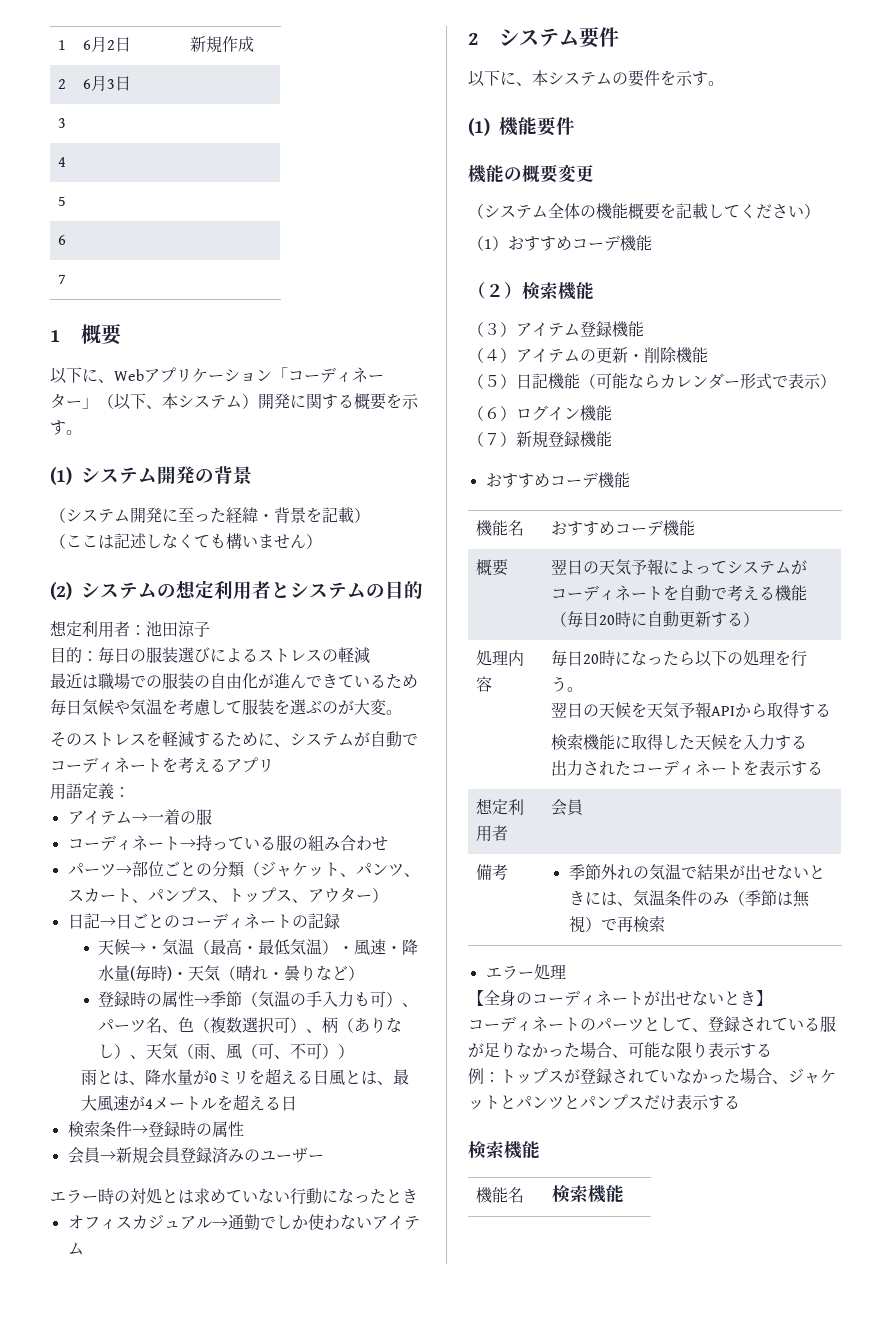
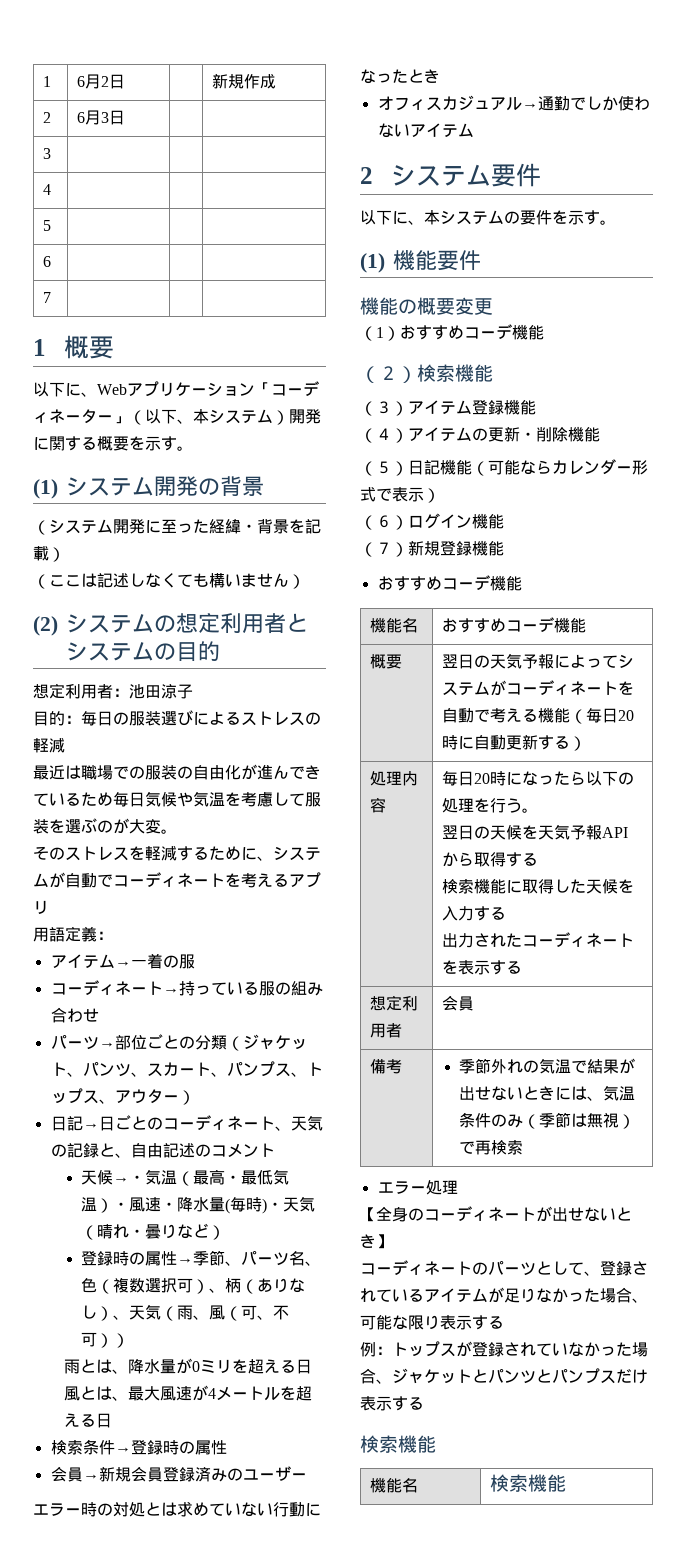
(292, 921) none -> [274,1116,323,1131] 、天気
(340, 921) none -> [98,1143,275,1158] と、自由記述のコメント
[242,991,403,1007] （気温の手入力も可） -> (226, 1258) none
[468,203,820,220] // （システム全体の機能概要を記載してください） -> (493, 306) none
[820,1016,836,1032] 服 -> [424,1288,488,1303] アイテム

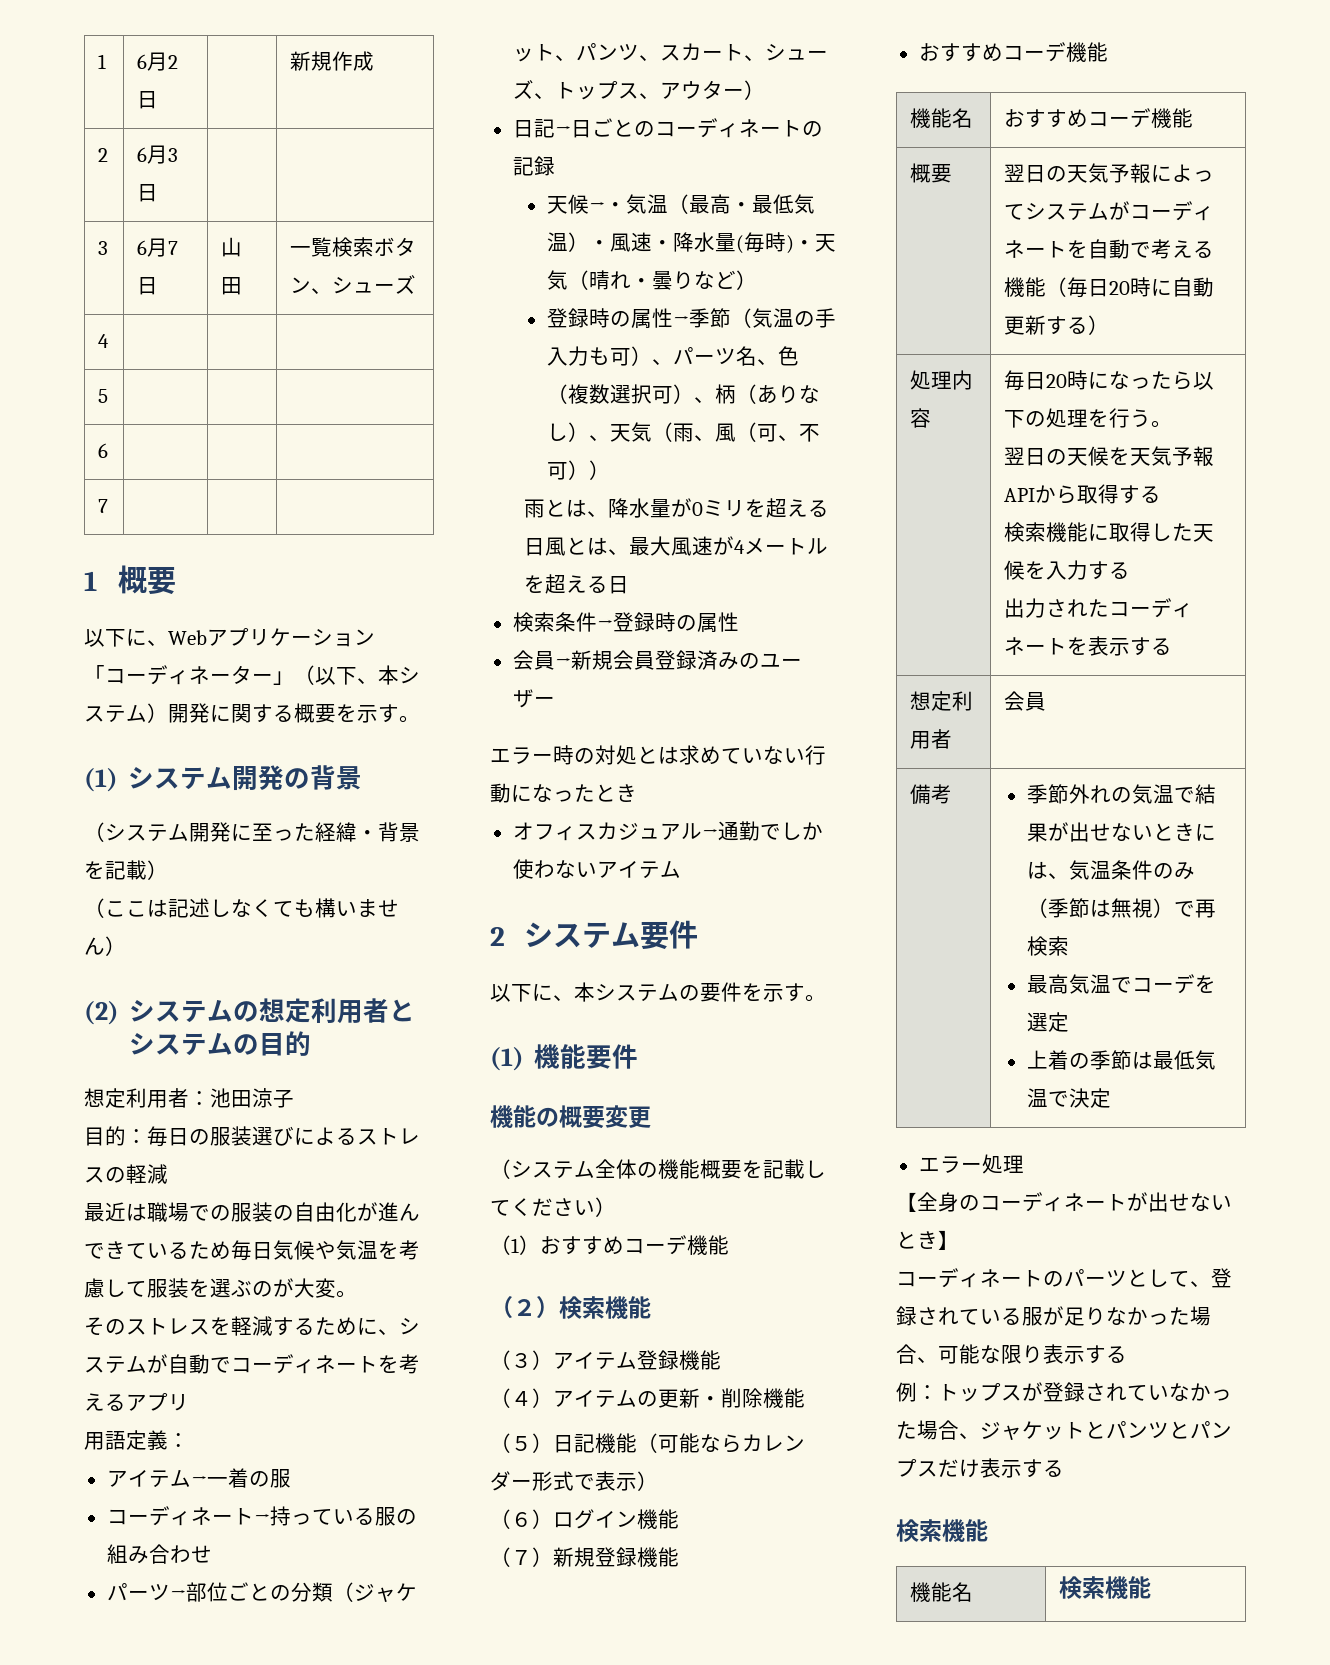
(51, 153) | | -> [137,238,179,257] [137,277,159,295] [221,237,243,257] [221,277,243,295] [290,237,417,257] [290,275,417,294] 6月7日 | 山田 | 一覧検索ボタン、シューズ
[226,1061,291,1077] パンプス -> [764,44,828,61] [512,80,534,99] シューズ
[274,1116,323,1131] 、天気 -> (802, 128) none
[98,1143,275,1158] と、自由記述のコメント -> (555, 166) none
(226, 1258) none -> [730,308,836,328] [546,346,652,366] （気温の手入力も可）
(493, 306) none -> [490,1159,826,1179] [490,1197,616,1217] // （システム全体の機能概要を記載してください）
(524, 1147) none -> [1026,974,1216,994] [1026,1012,1069,1032] [1026,1050,1216,1070] [1026,1088,1111,1108] // 最高気温でコーデを選定 // 上着の季節は最低気温で決定
[424,1288,488,1303] アイテム -> [1022,1307,1043,1326] 服

